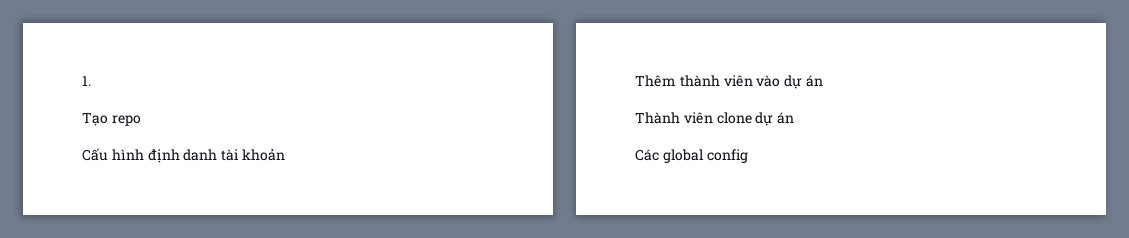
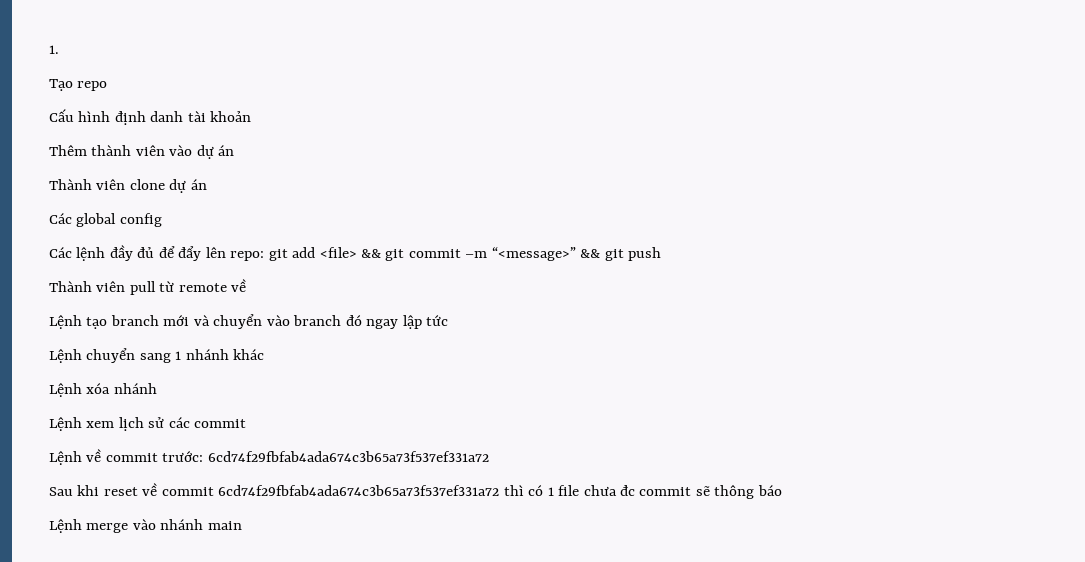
(748, 156) none -> [49,245,662,261] [49,279,247,295] [49,314,449,329] [49,348,265,363] [49,383,157,397] [49,417,247,431] [49,449,489,465] [49,483,782,499] [49,519,242,533] // Các lệnh đầy đủ để đẩy lên repo: git add <file> && git commit –m “<message>” && git push // Thành viên pull từ remote về // Lệnh tạo branch mới và chuyển vào branch đó ngay lập tức // Lệnh chuyển sang 1 nhánh khác // Lệnh xóa nhánh // Lệnh xem lịch sử các commit // Lệnh về commit trước: 6cd74f29fbfab4ada674c3b65a73f537ef331a72 // Sau khi reset về commit 6cd74f29fbfab4ada674c3b65a73f537ef331a72 thì có 1 file chưa đc commit sẽ thông báo // Lệnh merge vào nhánh main

